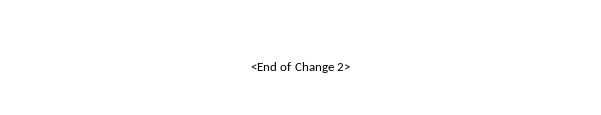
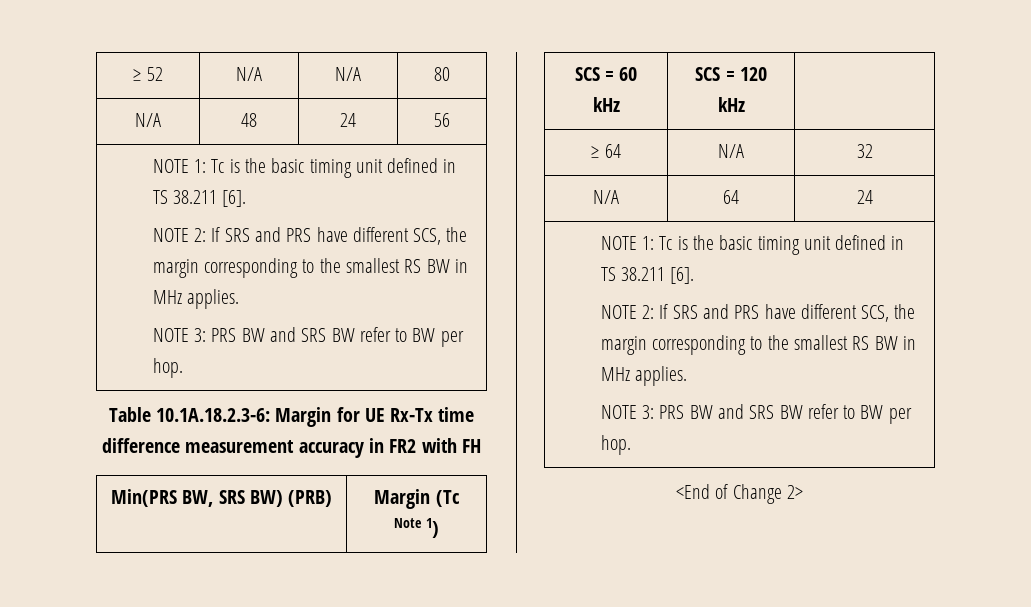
(250, 66) none -> [133,67,163,81] [236,67,262,81] [335,67,361,81] [434,67,450,81] [135,113,161,127] [241,113,257,127] [340,113,356,127] [434,113,450,127] [152,158,457,178] [152,190,247,207] [152,227,468,245] [152,258,468,278] [152,289,240,309] [152,327,464,347] [152,358,183,378] [108,407,475,427] [102,438,481,458] [110,489,333,507] [374,489,460,509] [393,518,440,538] [574,67,638,81] [592,97,620,112] [695,67,767,81] [717,97,745,112] [591,144,621,158] [718,144,744,158] [856,144,873,158] [593,190,619,204] [723,190,739,204] [856,190,873,204] [600,235,905,255] [600,267,695,284] [600,304,916,322] [600,335,916,355] [600,366,688,386] [600,404,912,424] [600,435,631,455] ≥ 52 | N/A | N/A | 80 // N/A | 48 | 24 | 56 // NOTE 1: Tc is the basic timing unit defined in TS 38.211 [6]. // NOTE 2: If SRS and PRS have different SCS, the margin corresponding to the smallest RS BW in MHz applies. // NOTE 3: PRS BW and SRS BW refer to BW per hop. // Table 10.1A.18.2.3-6: Margin for UE Rx-Tx time difference measurement accuracy in FR2 with FH // Min(PRS BW, SRS BW) (PRB) | Margin (Tc Note 1) // SCS = 60 kHz | SCS = 120 kHz | // ≥ 64 | N/A | 32 // N/A | 64 | 24 // NOTE 1: Tc is the basic timing unit defined in TS 38.211 [6]. // NOTE 2: If SRS and PRS have different SCS, the margin corresponding to the smallest RS BW in MHz applies. // NOTE 3: PRS BW and SRS BW refer to BW per hop. //

